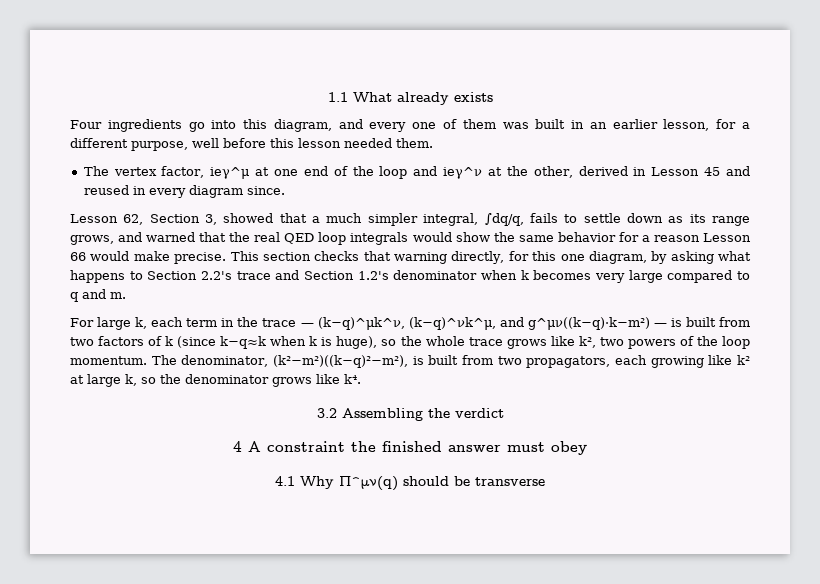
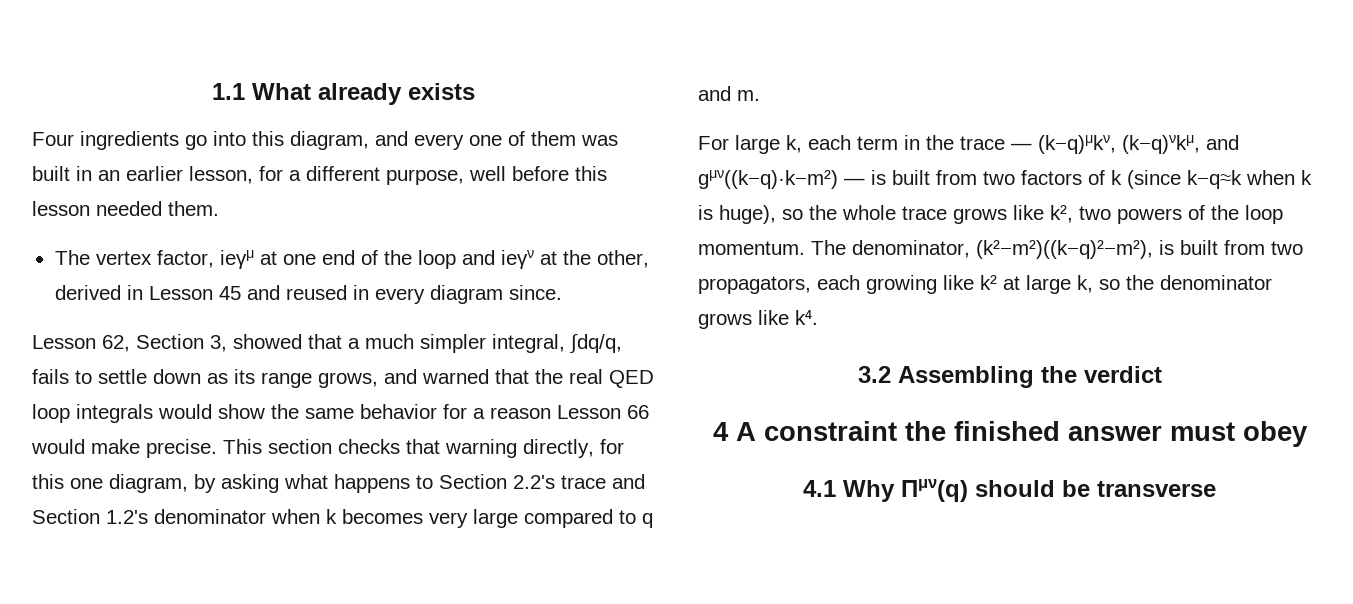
[210,167,250,179] ieγ^μ -> [219,250,254,269] ieγμ
[443,167,483,179] ieγ^ν -> [500,250,534,269] ieγν
[317,317,650,330] (k−q)^μk^ν, (k−q)^νk^μ, and g^μν((k−q)·k−m²) -> [1038,135,1239,154] [698,170,838,189] (k−q)μkν, (k−q)νkμ, and gμν((k−q)·k−m²)
[339,476,398,491] Π^μν(q) -> [901,479,968,502] Πμν(q)

